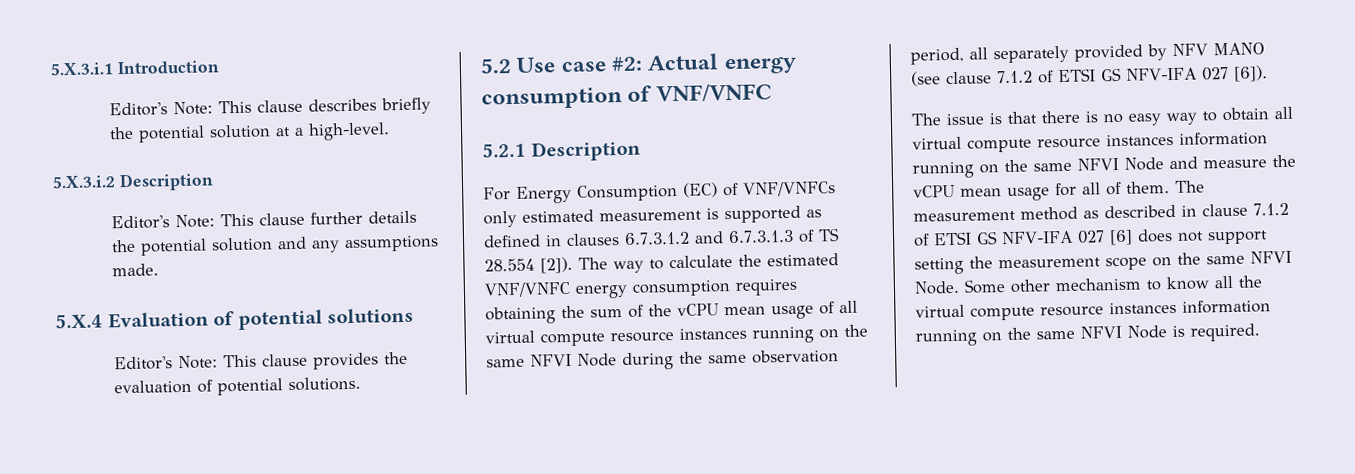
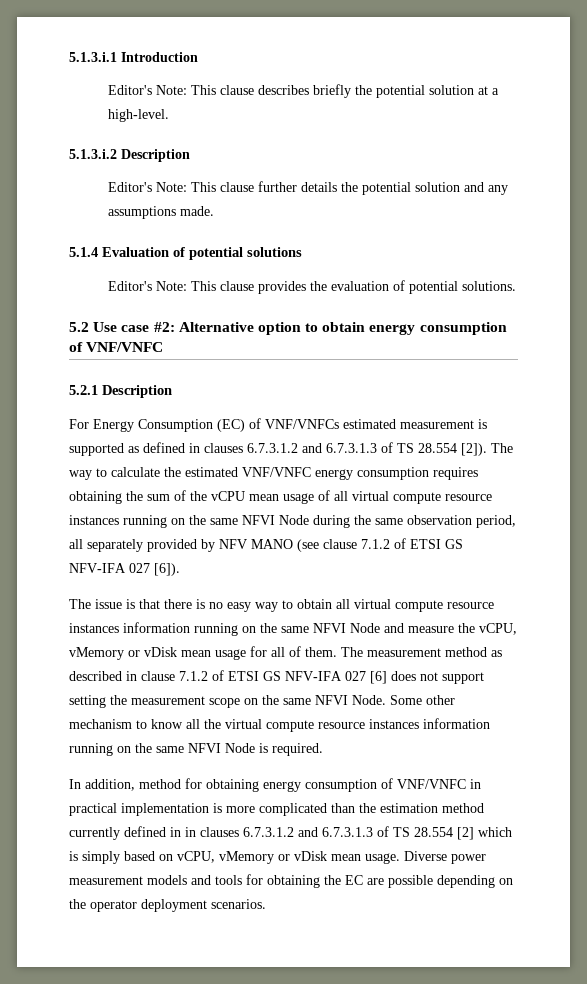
[50,62,113,76] 5.X.3.i.1 -> [69,52,117,62] 5.1.3.i.1
[52,175,116,189] 5.X.3.i.2 -> [69,149,117,159] 5.1.3.i.2
[55,313,103,329] 5.X.4 -> [69,247,98,257] 5.1.4
[647,53,719,71] Actual -> [178,322,366,335] Alternative option to obtain
[483,210,517,228] only -> (339, 424) none
[913,184,955,198] vCPU -> [479,623,517,635] [69,647,177,660] vCPU, vMemory or vDisk
(1260, 332) none -> [69,778,481,792] [69,803,484,816] [69,826,512,840] [69,851,486,864] [69,874,513,888] [69,899,266,912] // In addition, method for obtaining energy consumption of VNF/VNFC in practical implementation is more complicated than the estimation method currently defined in in clauses 6.7.3.1.2 and 6.7.3.1.3 of TS 28.554 [2] which is simply based on vCPU, vMemory or vDisk mean usage. Diverse power measurement models and tools for obtaining the EC are possible depending on the operator deployment scenarios.

